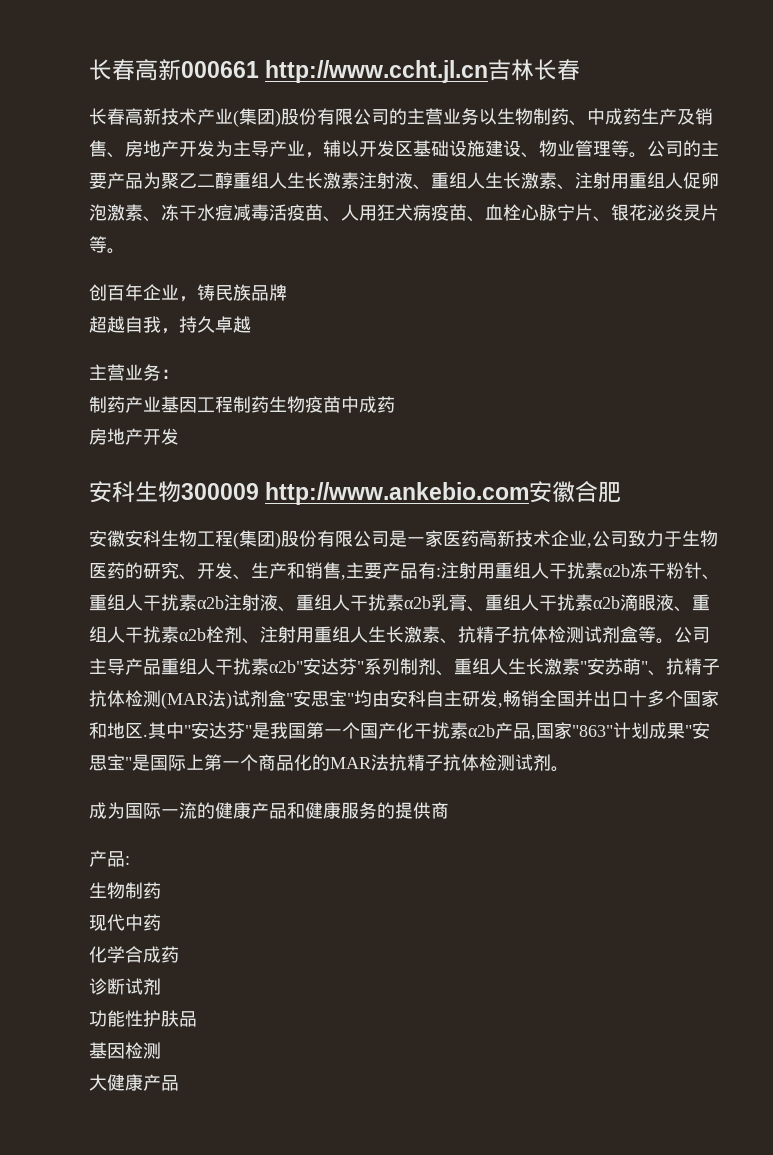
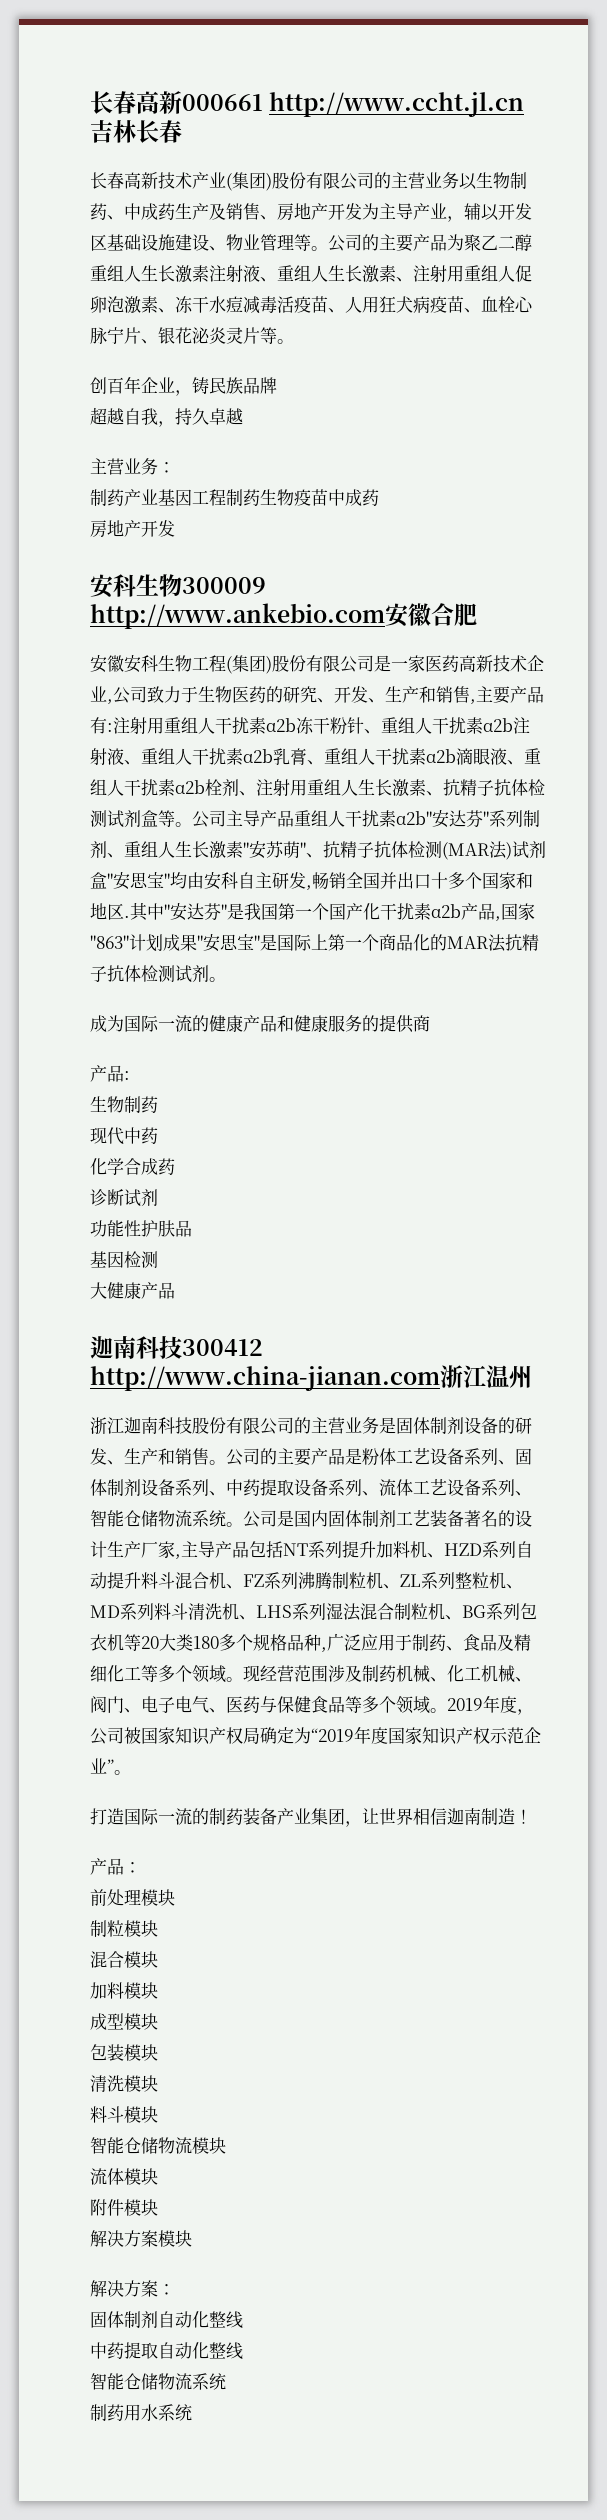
(179, 1083) none -> [90,1336,263,1359] [90,1365,532,1391] [90,1417,532,1435] [90,1448,532,1466] [90,1479,532,1497] [90,1510,532,1528] [90,1541,533,1559] [90,1572,523,1589] [90,1603,537,1621] [90,1633,531,1652] [90,1665,532,1683] [90,1695,534,1715] [90,1726,541,1745] [90,1758,131,1775] [90,1808,532,1827] [90,1858,141,1875] [90,1889,175,1906] [90,1920,158,1937] [90,1951,158,1968] [90,1982,158,1999] [90,2013,158,2030] [90,2044,158,2061] [90,2075,158,2092] [90,2106,158,2123] [90,2137,226,2154] [90,2168,158,2185] [90,2199,158,2216] [90,2230,192,2247] [90,2280,175,2297] [90,2311,243,2329] [90,2342,243,2360] [90,2373,226,2390] [90,2404,192,2421] // 迦南科技300412 http://www.china-jianan.com浙江温州 // 浙江迦南科技股份有限公司的主营业务是固体制剂设备的研发、生产和销售。公司的主要产品是粉体工艺设备系列、固体制剂设备系列、中药提取设备系列、流体工艺设备系列、智能仓储物流系统。公司是国内固体制剂工艺装备著名的设计生产厂家,主导产品包括NT系列提升加料机、HZD系列自动提升料斗混合机、FZ系列沸腾制粒机、ZL系列整粒机、MD系列料斗清洗机、LHS系列湿法混合制粒机、BG系列包衣机等20大类180多个规格品种,广泛应用于制药、食品及精细化工等多个领域。现经营范围涉及制药机械、化工机械、阀门、电子电气、医药与保健食品等多个领域。2019年度，公司被国家知识产权局确定为“2019年度国家知识产权示范企业”。 // 打造国际一流的制药装备产业集团，让世界相信迦南制造！ // 产品： // 前处理模块 // 制粒模块 // 混合模块 // 加料模块 // 成型模块 // 包装模块 // 清洗模块 // 料斗模块 // 智能仓储物流模块 // 流体模块 // 附件模块 // 解决方案模块 // 解决方案： // 固体制剂自动化整线 // 中药提取自动化整线 // 智能仓储物流系统 // 制药用水系统

